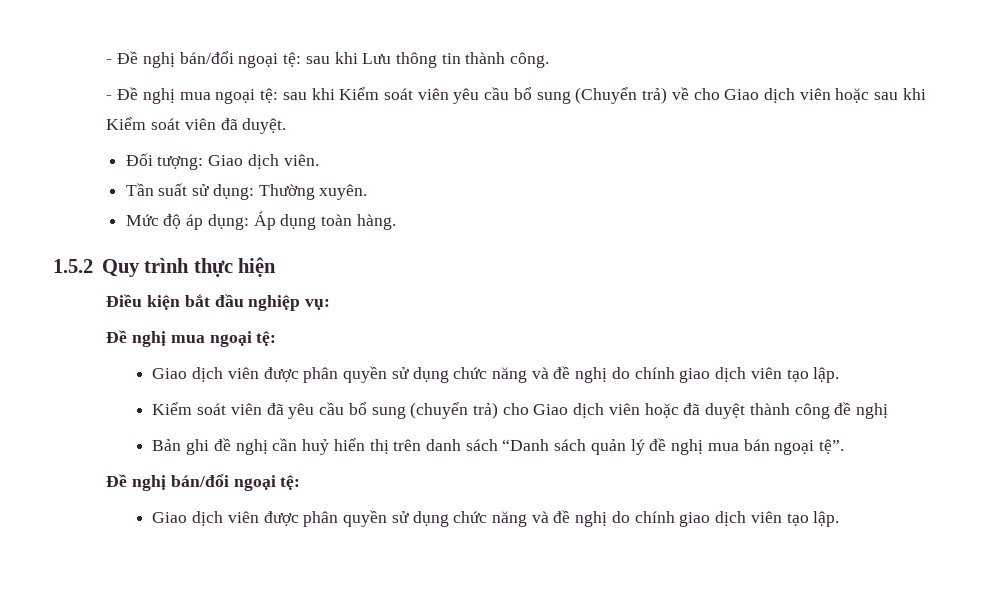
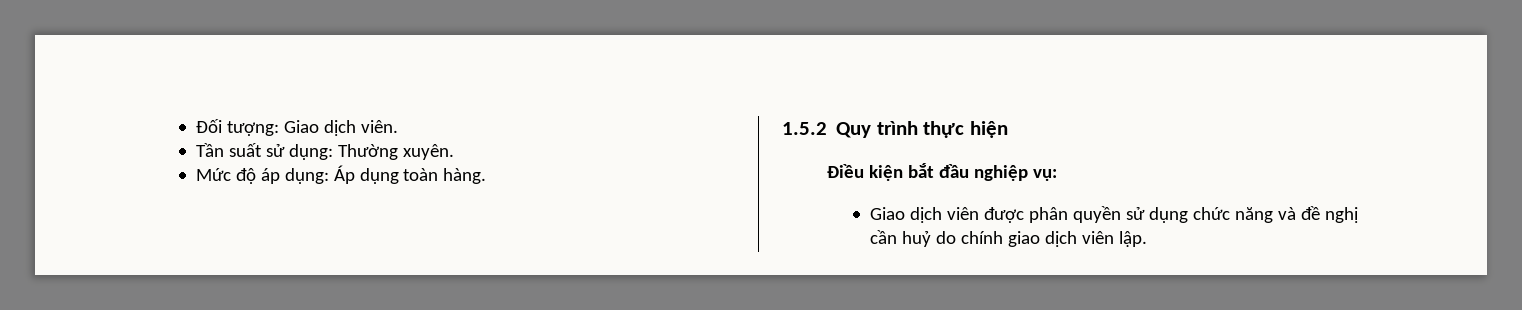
[106,51,550,68] [106,87,926,104] [106,117,287,134] - Đề nghị bán/đổi ngoại tệ: sau khi Lưu thông tin thành công. // - Đề nghị mua ngoại tệ: sau khi Kiểm soát viên yêu cầu bổ sung (Chuyển trả) về cho Giao dịch viên hoặc sau khi Kiểm soát viên đã duyệt. // -> (195, 126) none
[106,330,277,347] // Đề nghị mua ngoại tệ: -> (1058, 175) none
[611,367,840,383] [152,402,888,419] [152,438,844,455] [106,474,301,491] [152,510,840,527] do chính giao dịch viên tạo lập. // Kiểm soát viên đã yêu cầu bổ sung (chuyển trả) cho Giao dịch viên hoặc đã duyệt thành công đề nghị // Bản ghi đề nghị cần huỷ hiển thị trên danh sách “Danh sách quản lý đề nghị mua bán ngoại tệ”. // Đề nghị bán/đổi ngoại tệ: // Giao dịch viên được phân quyền sử dụng chức năng và đề nghị do chính giao dịch viên tạo lập. -> [870,230,1148,247] cần huỷ do chính giao dịch viên lập.

